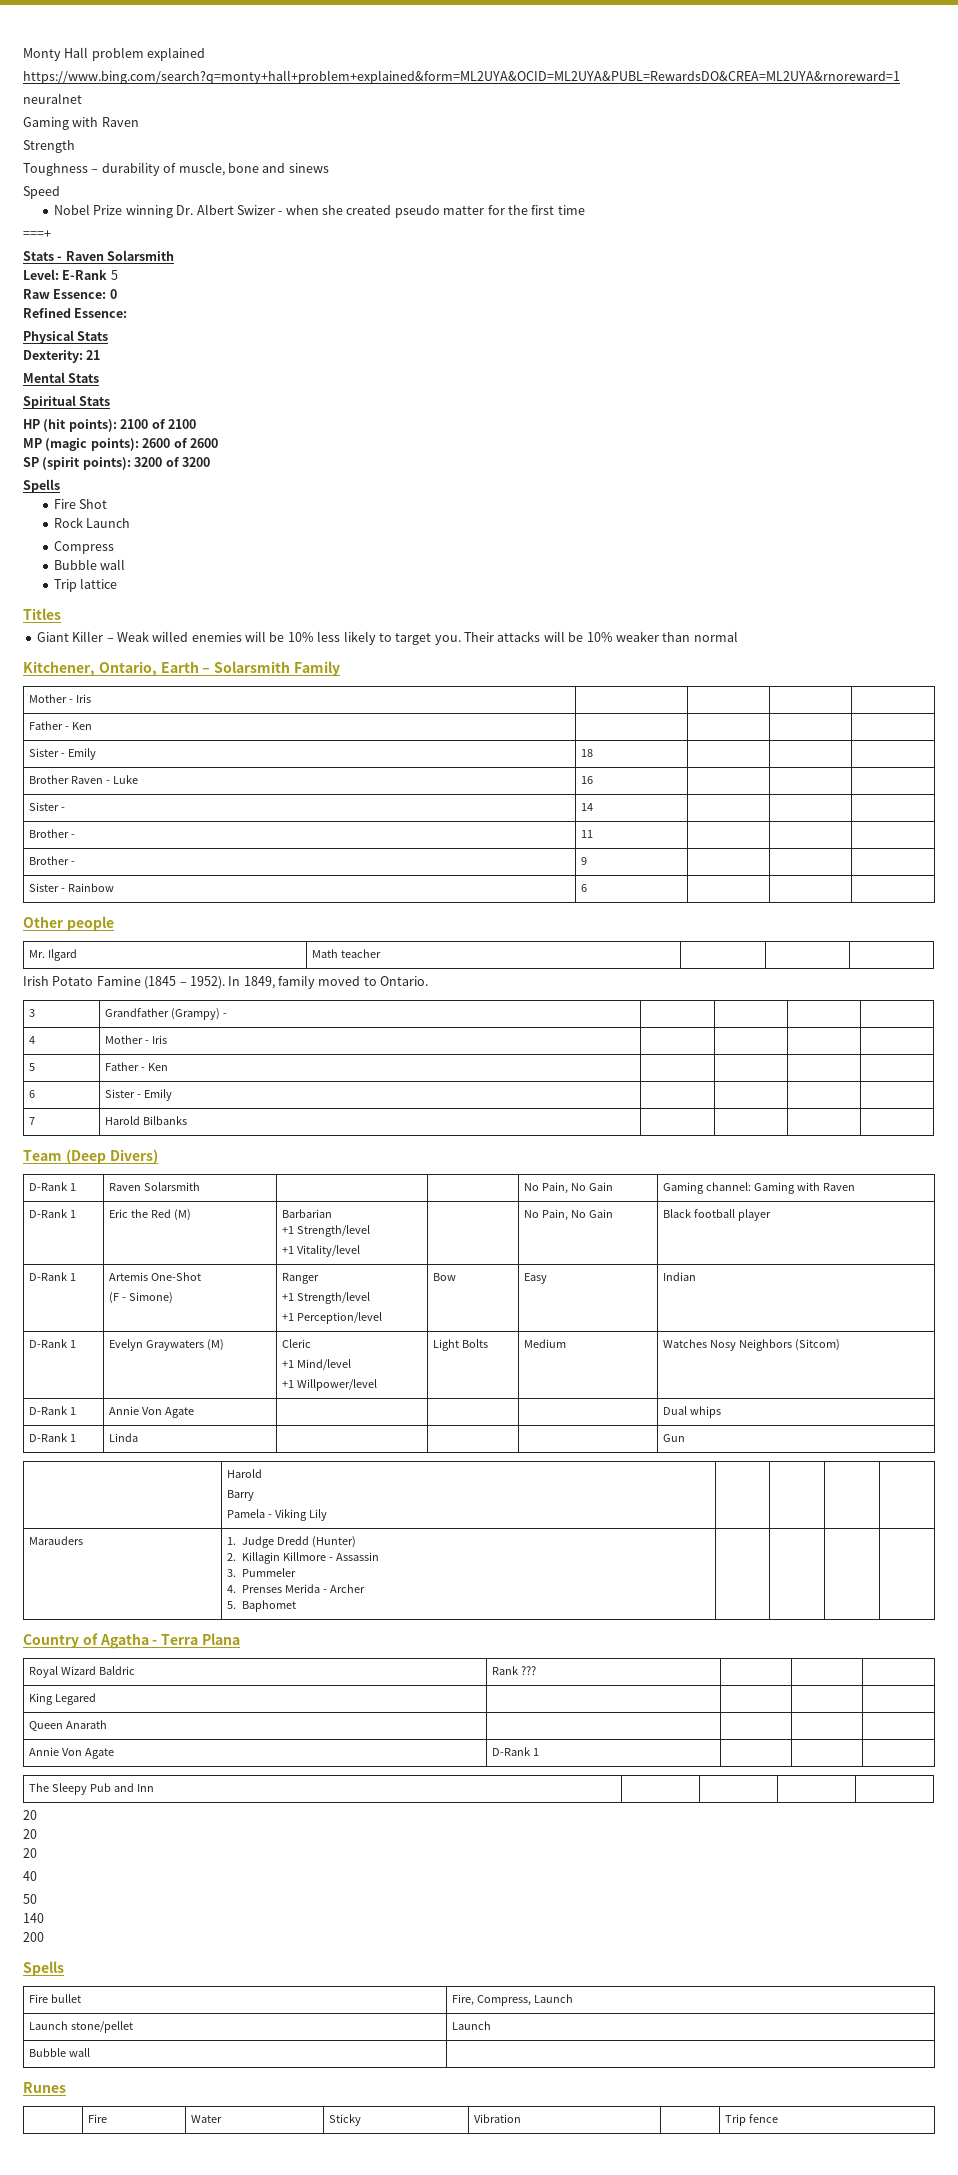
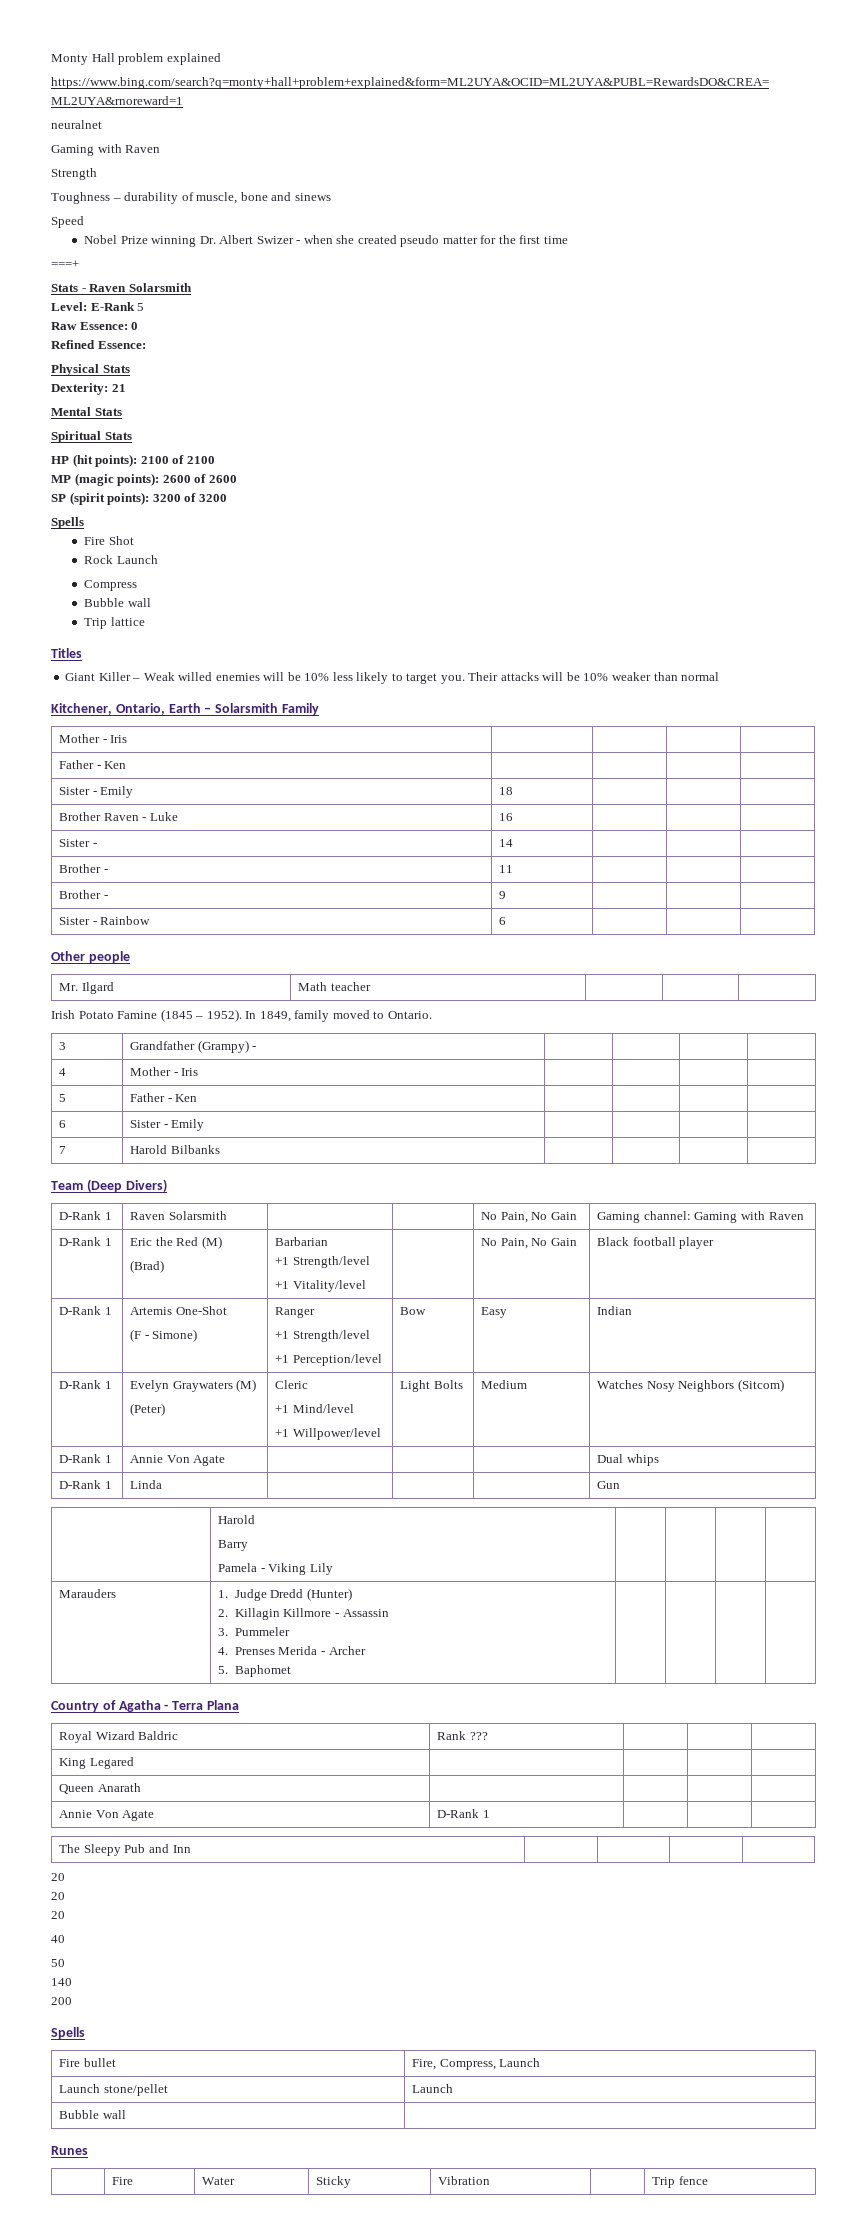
(192, 1215) none -> [130,1260,165,1273] // (Brad)
(225, 1345) none -> [130,1403,166,1416] // (Peter)

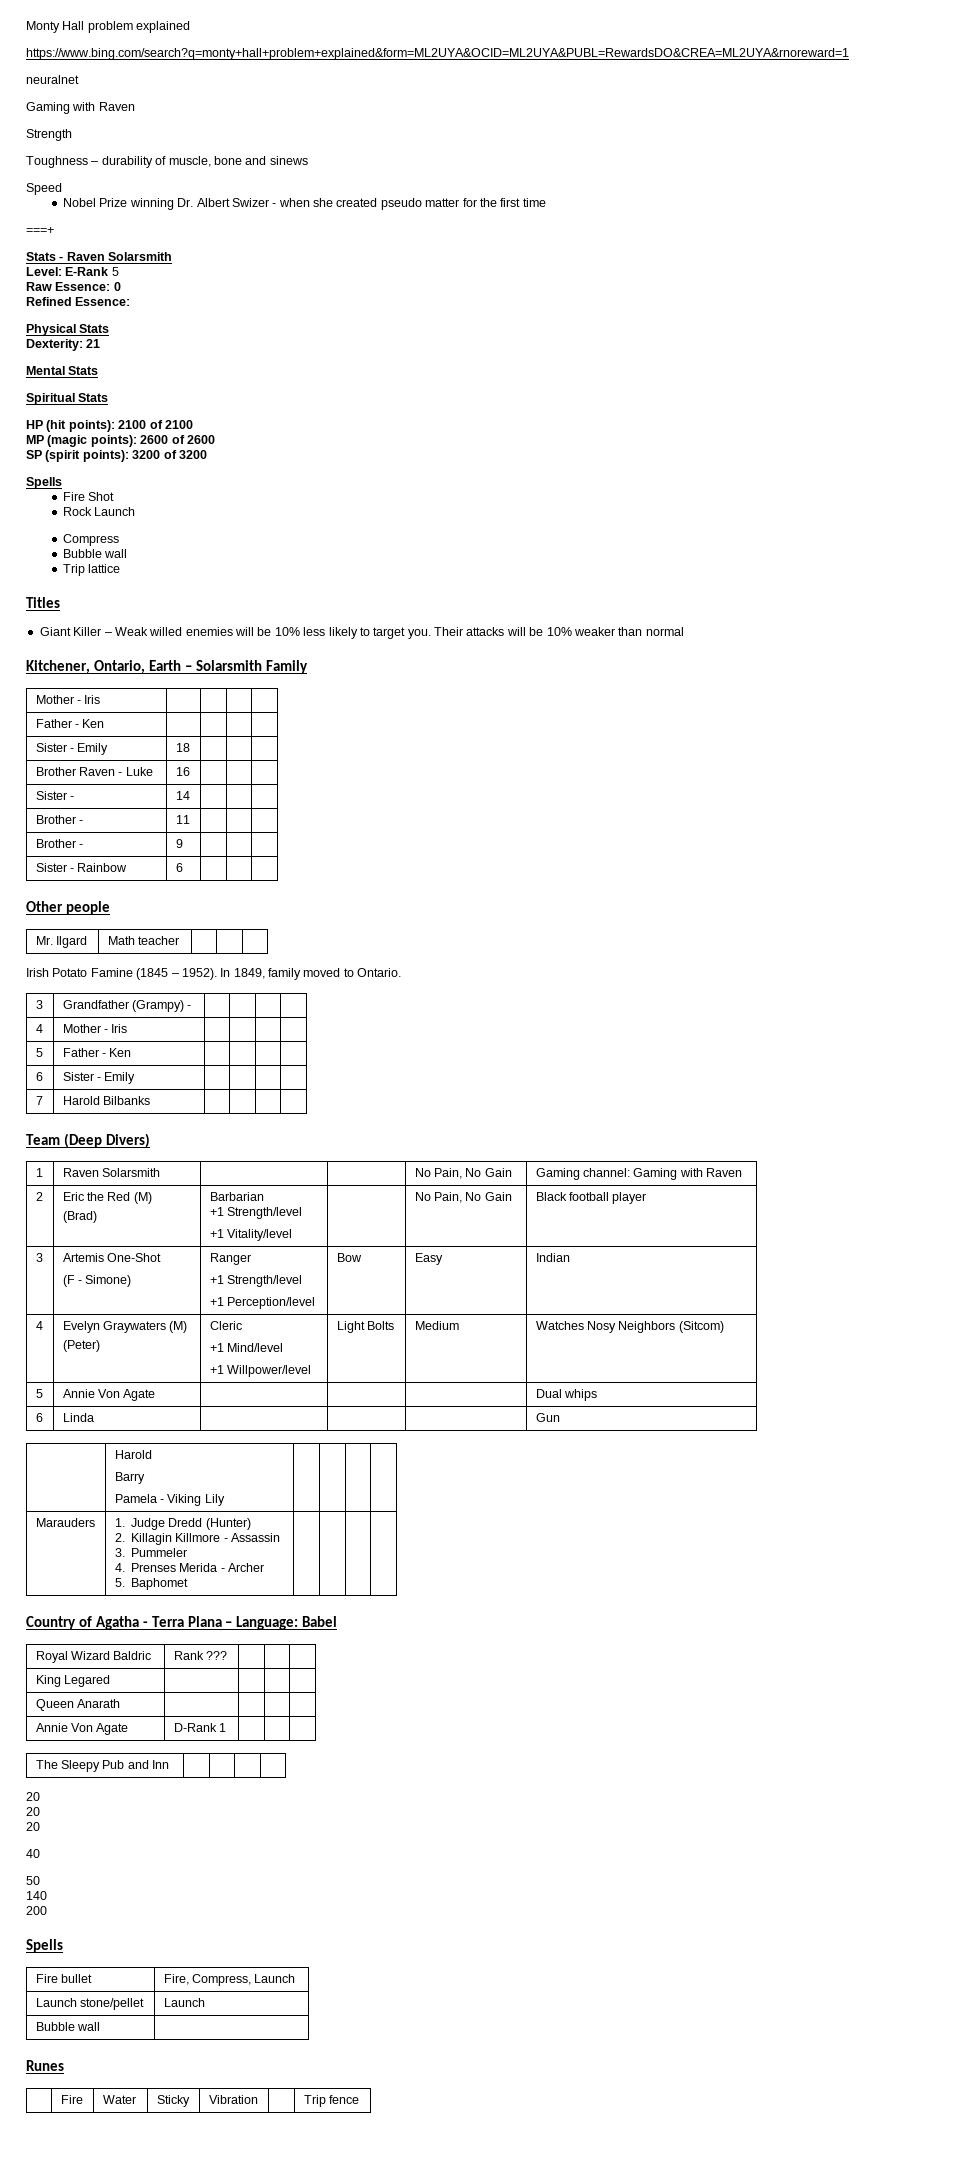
[59,1211,102,1220] D-Rank -> (150, 1140) none
[59,1237,112,1246] D-Rank 1 -> [35,1192,43,1201] 2
[59,1306,112,1315] D-Rank 1 -> [35,1253,43,1262] 3
[59,1380,112,1389] D-Rank 1 -> [35,1321,43,1330] 4
[59,1454,112,1463] D-Rank 1 -> [35,1389,43,1398] 5
[59,1480,112,1489] D-Rank 1 -> [35,1413,43,1422] 6
(239, 1705) none -> [225,1616,338,1630] – Language: Babel

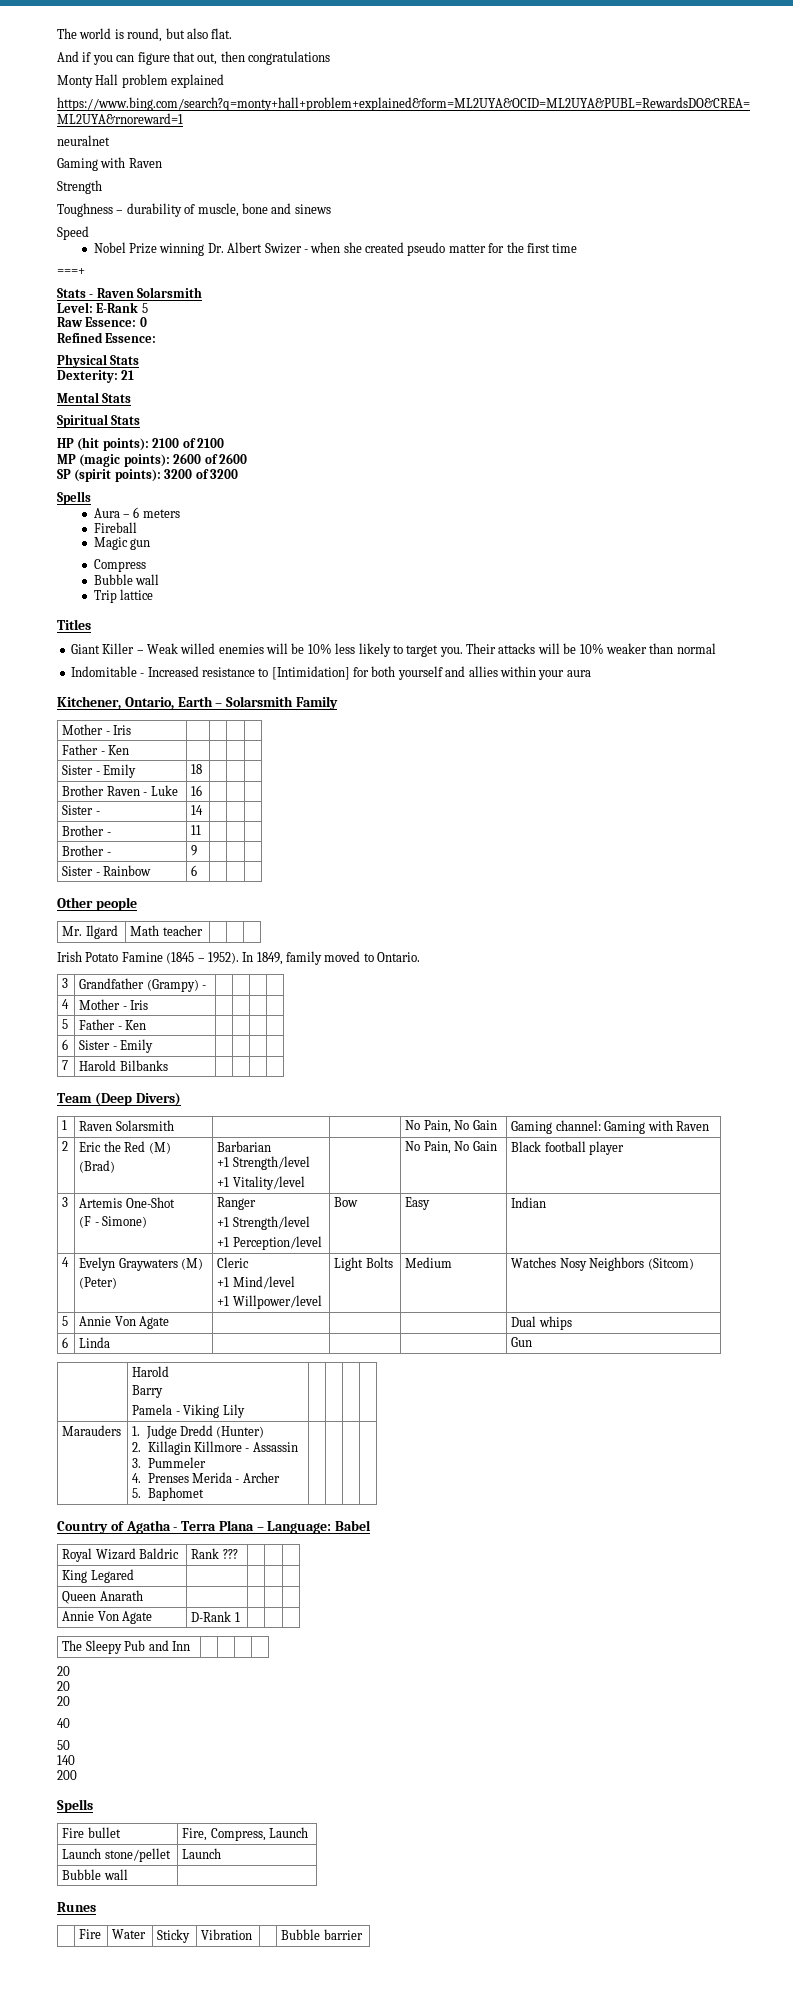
(26, 27) none -> [57,28,233,42] [57,51,330,65] The world is round, but also flat. // And if you can figure that out, then congratulations //
[63,492,115,501] [63,507,136,516] Fire Shot // Rock Launch -> [93,507,180,518] [93,522,137,533] [93,537,151,550] Aura – 6 meters // Fireball // Magic gun
(684, 631) none -> [70,666,591,680] // Indomitable - Increased resistance to [Intimidation] for both yourself and allies within your aura
[303,2095,360,2107] Trip fence -> [281,1929,363,1940] Bubble barrier

